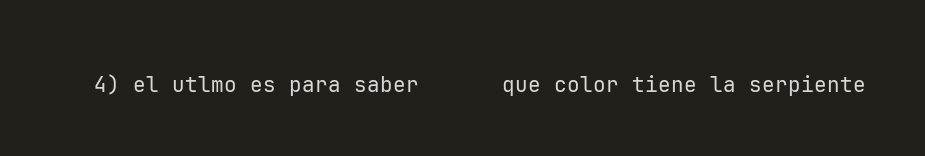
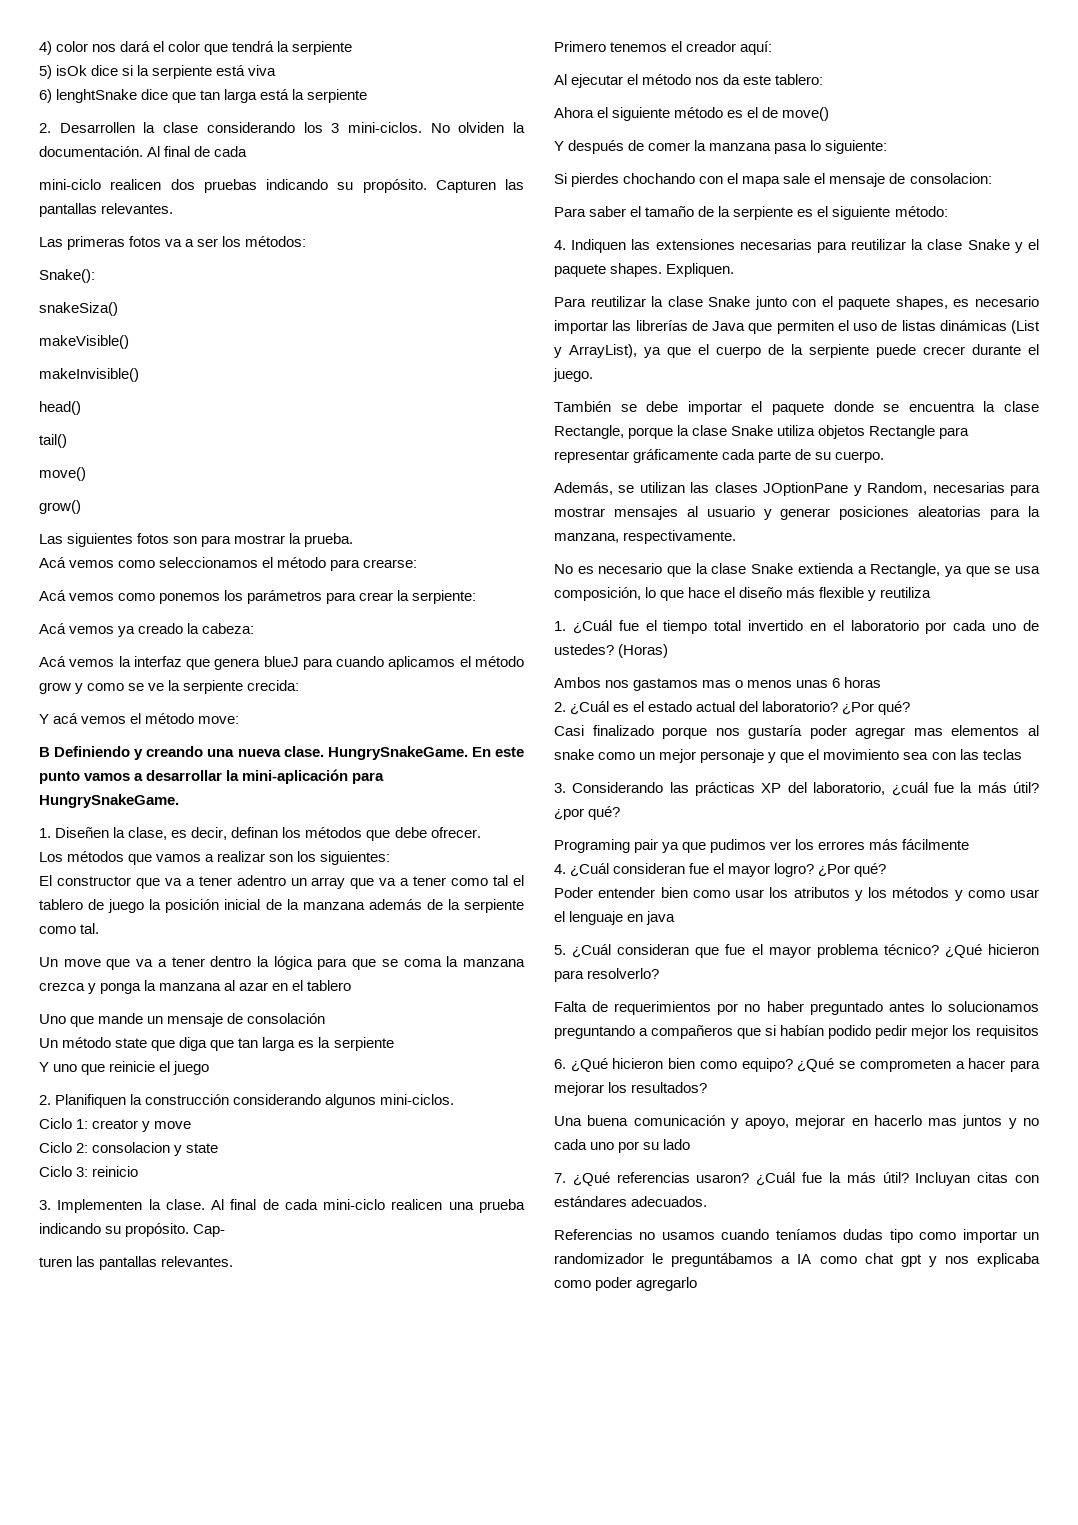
[133,75,866,96] el utlmo es para saber que color tiene la serpiente -> [56,41,353,55] [39,65,277,79] [39,89,368,103] [39,122,525,133] [39,146,248,157] [39,179,524,193] [39,203,174,217] [39,236,307,250] [39,269,95,283] [39,302,118,316] [39,335,129,349] [39,368,139,382] [39,401,81,415] [39,434,67,448] [39,467,86,481] [39,500,81,514] [39,533,354,547] [39,557,418,571] [39,590,477,604] [39,623,255,637] [39,656,524,670] [39,680,300,694] [39,713,240,724] [39,746,524,760] [39,769,385,784] [39,794,179,808] [39,827,481,841] [39,851,391,865] [39,875,524,889] [39,899,524,913] [39,923,100,934] [39,956,526,970] [39,980,352,994] [39,1013,326,1027] [39,1037,394,1051] [39,1061,210,1075] [39,1094,455,1108] [39,1118,192,1132] [39,1142,219,1156] [39,1166,139,1177] [39,1199,525,1213] [39,1223,226,1237] [39,1256,234,1270] [554,41,773,55] [554,74,824,88] [554,107,830,121] [554,140,888,154] [554,173,992,187] [554,206,948,220] [554,239,1039,253] [554,263,735,277] [554,296,1039,310] [554,320,1040,334] [554,344,1039,358] [553,368,593,382] [554,401,1039,415] [554,425,970,439] [554,449,885,463] [554,482,1040,496] [554,506,1040,520] [554,530,737,544] [554,563,1040,577] [554,587,932,601] [554,620,1039,634] [554,644,669,658] [554,677,882,691] [554,701,911,715] [554,725,1039,739] [554,749,1022,763] [554,782,1039,796] [554,806,621,820] [554,839,970,853] [554,863,887,877] [554,887,1039,901] [554,911,676,925] [554,944,1039,958] [554,968,660,982] [554,1001,1039,1015] [554,1025,1039,1039] [554,1058,1040,1072] [554,1082,708,1096] [554,1115,1039,1129] [554,1139,691,1153] [554,1172,1039,1186] [554,1196,708,1207] [554,1229,1039,1243] [554,1253,1040,1267] [554,1277,698,1291] color nos dará el color que tendrá la serpiente // 5) isOk dice si la serpiente está viva // 6) lenghtSnake dice que tan larga está la serpiente // 2. Desarrollen la clase considerando los 3 mini-ciclos. No olviden la documentación. Al final de cada // mini-ciclo realicen dos pruebas indicando su propósito. Capturen las pantallas relevantes. // Las primeras fotos va a ser los métodos: // Snake(): // snakeSiza() // makeVisible() // makeInvisible() // head() // tail() // move() // grow() // Las siguientes fotos son para mostrar la prueba. // Acá vemos como seleccionamos el método para crearse: // Acá vemos como ponemos los parámetros para crear la serpiente: // Acá vemos ya creado la cabeza: // Acá vemos la interfaz que genera blueJ para cuando aplicamos el método grow y como se ve la serpiente crecida: // Y acá vemos el método move: // B Definiendo y creando una nueva clase. HungrySnakeGame. En este punto vamos a desarrollar la mini-aplicación para HungrySnakeGame. // 1. Diseñen la clase, es decir, definan los métodos que debe ofrecer. // Los métodos que vamos a realizar son los siguientes: // El constructor que va a tener adentro un array que va a tener como tal el tablero de juego la posición inicial de la manzana además de la serpiente como tal. // Un move que va a tener dentro la lógica para que se coma la manzana crezca y ponga la manzana al azar en el tablero // Uno que mande un mensaje de consolación // Un método state que diga que tan larga es la serpiente // Y uno que reinicie el juego // 2. Planifiquen la construcción considerando algunos mini-ciclos. // Ciclo 1: creator y move // Ciclo 2: consolacion y state // Ciclo 3: reinicio // 3. Implementen la clase. Al final de cada mini-ciclo realicen una prueba indicando su propósito. Cap- // turen las pantallas relevantes. // Primero tenemos el creador aquí: // Al ejecutar el método nos da este tablero: // Ahora el siguiente método es el de move() // Y después de comer la manzana pasa lo siguiente: // Si pierdes chochando con el mapa sale el mensaje de consolacion: // Para saber el tamaño de la serpiente es el siguiente método: // 4. Indiquen las extensiones necesarias para reutilizar la clase Snake y el paquete shapes. Expliquen. // Para reutilizar la clase Snake junto con el paquete shapes, es necesario importar las librerías de Java que permiten el uso de listas dinámicas (List y ArrayList), ya que el cuerpo de la serpiente puede crecer durante el juego. // También se debe importar el paquete donde se encuentra la clase Rectangle, porque la clase Snake utiliza objetos Rectangle para representar gráficamente cada parte de su cuerpo. // Además, se utilizan las clases JOptionPane y Random, necesarias para mostrar mensajes al usuario y generar posiciones aleatorias para la manzana, respectivamente. // No es necesario que la clase Snake extienda a Rectangle, ya que se usa composición, lo que hace el diseño más flexible y reutiliza // 1. ¿Cuál fue el tiempo total invertido en el laboratorio por cada uno de ustedes? (Horas) // Ambos nos gastamos mas o menos unas 6 horas // 2. ¿Cuál es el estado actual del laboratorio? ¿Por qué? // Casi finalizado porque nos gustaría poder agregar mas elementos al snake como un mejor personaje y que el movimiento sea con las teclas // 3. Considerando las prácticas XP del laboratorio, ¿cuál fue la más útil? ¿por qué? // Programing pair ya que pudimos ver los errores más fácilmente // 4. ¿Cuál consideran fue el mayor logro? ¿Por qué? // Poder entender bien como usar los atributos y los métodos y como usar el lenguaje en java // 5. ¿Cuál consideran que fue el mayor problema técnico? ¿Qué hicieron para resolverlo? // Falta de requerimientos por no haber preguntado antes lo solucionamos preguntando a compañeros que si habían podido pedir mejor los requisitos // 6. ¿Qué hicieron bien como equipo? ¿Qué se comprometen a hacer para mejorar los resultados? // Una buena comunicación y apoyo, mejorar en hacerlo mas juntos y no cada uno por su lado // 7. ¿Qué referencias usaron? ¿Cuál fue la más útil? Incluyan citas con estándares adecuados. // Referencias no usamos cuando teníamos dudas tipo como importar un randomizador le preguntábamos a IA como chat gpt y nos explicaba como poder agregarlo

